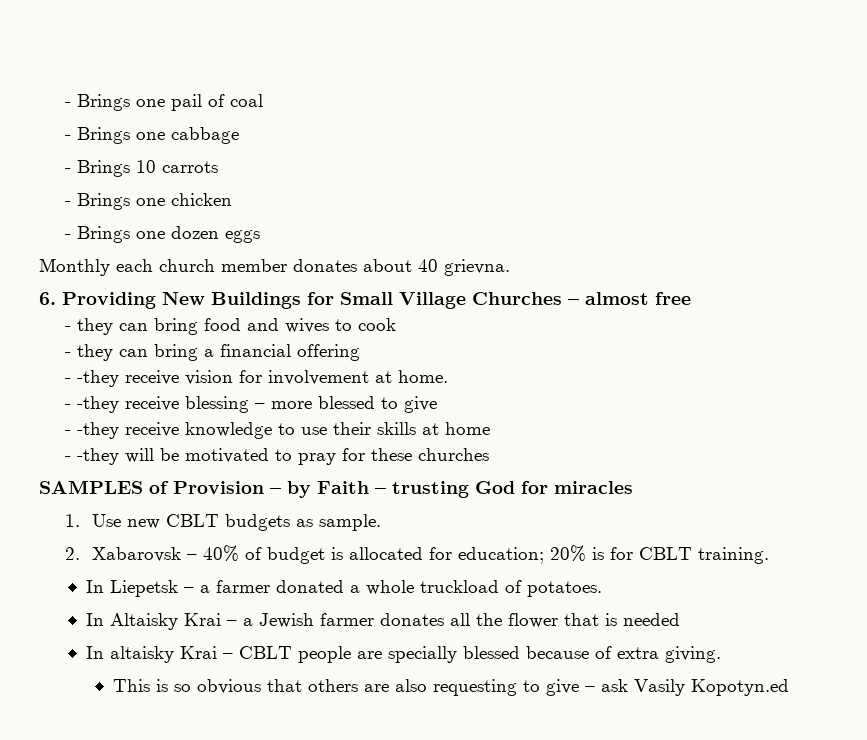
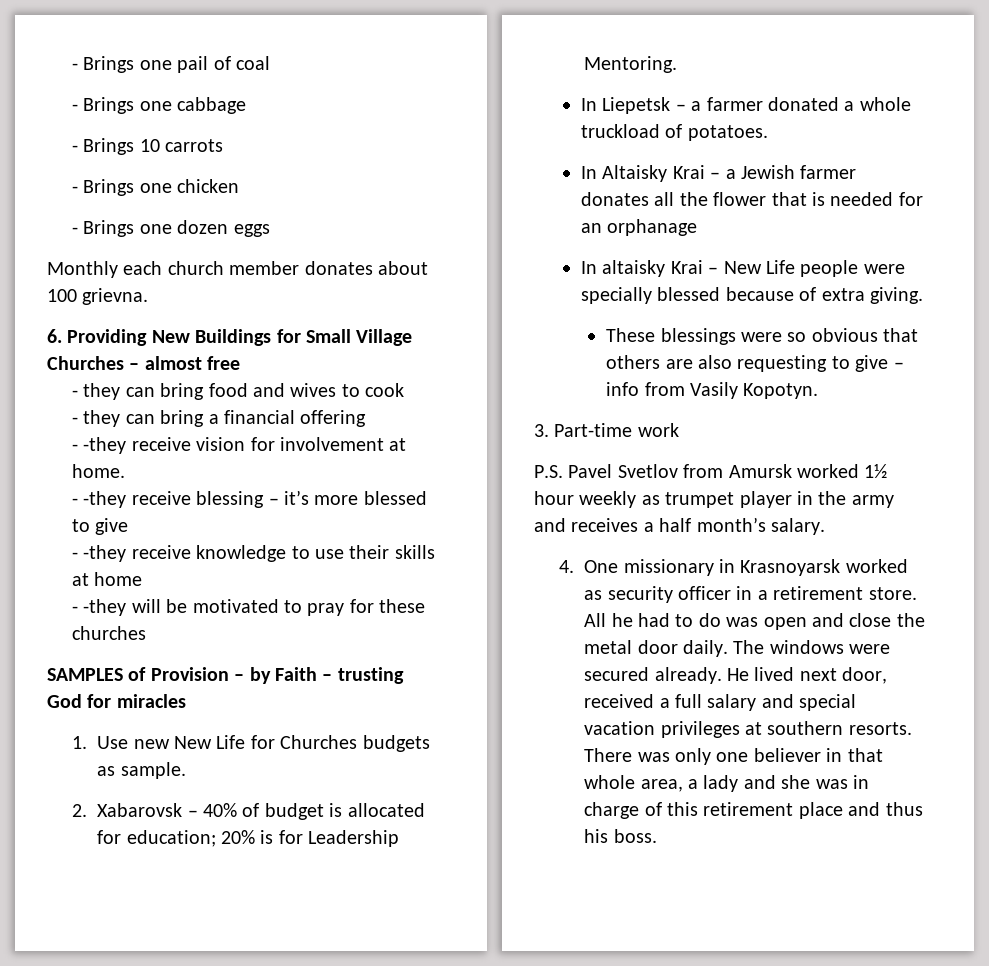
[418,259,438,272] 40 -> [47,289,77,302] 100
(266, 406) none -> [284,490,310,505] it’s
[165,514,219,527] CBLT -> [173,735,358,749] New Life for Churches
[638,547,769,564] CBLT training. -> [308,830,400,847] [584,56,678,73] Leadership Mentoring.
(681, 619) none -> [898,192,923,206] [581,219,698,236] for an orphanage
[239,646,383,663] CBLT people are -> [723,260,905,277] New Life people were
[112,679,168,692] This is -> [606,328,782,345] These blessings were
[600,679,789,696] ask Vasily Kopotyn.ed -> [606,382,819,399] [534,423,679,437] [534,464,888,478] [534,491,894,508] [534,517,825,535] [559,559,908,576] [584,586,917,603] [584,613,925,630] [584,640,891,657] [584,667,888,684] [584,694,857,711] [584,721,912,738] [584,748,883,765] [584,775,869,792] [584,802,923,819] [584,829,657,843] info from Vasily Kopotyn. // 3. Part-time work // P.S. Pavel Svetlov from Amursk worked 1½ hour weekly as trumpet player in the army and receives a half month’s salary. // 4. One missionary in Krasnoyarsk worked as security officer in a retirement store. All he had to do was open and close the metal door daily. The windows were secured already. He lived next door, received a full salary and special vacation privileges at southern resorts. There was only one believer in that whole area, a lady and she was in charge of this retirement place and thus his boss.

